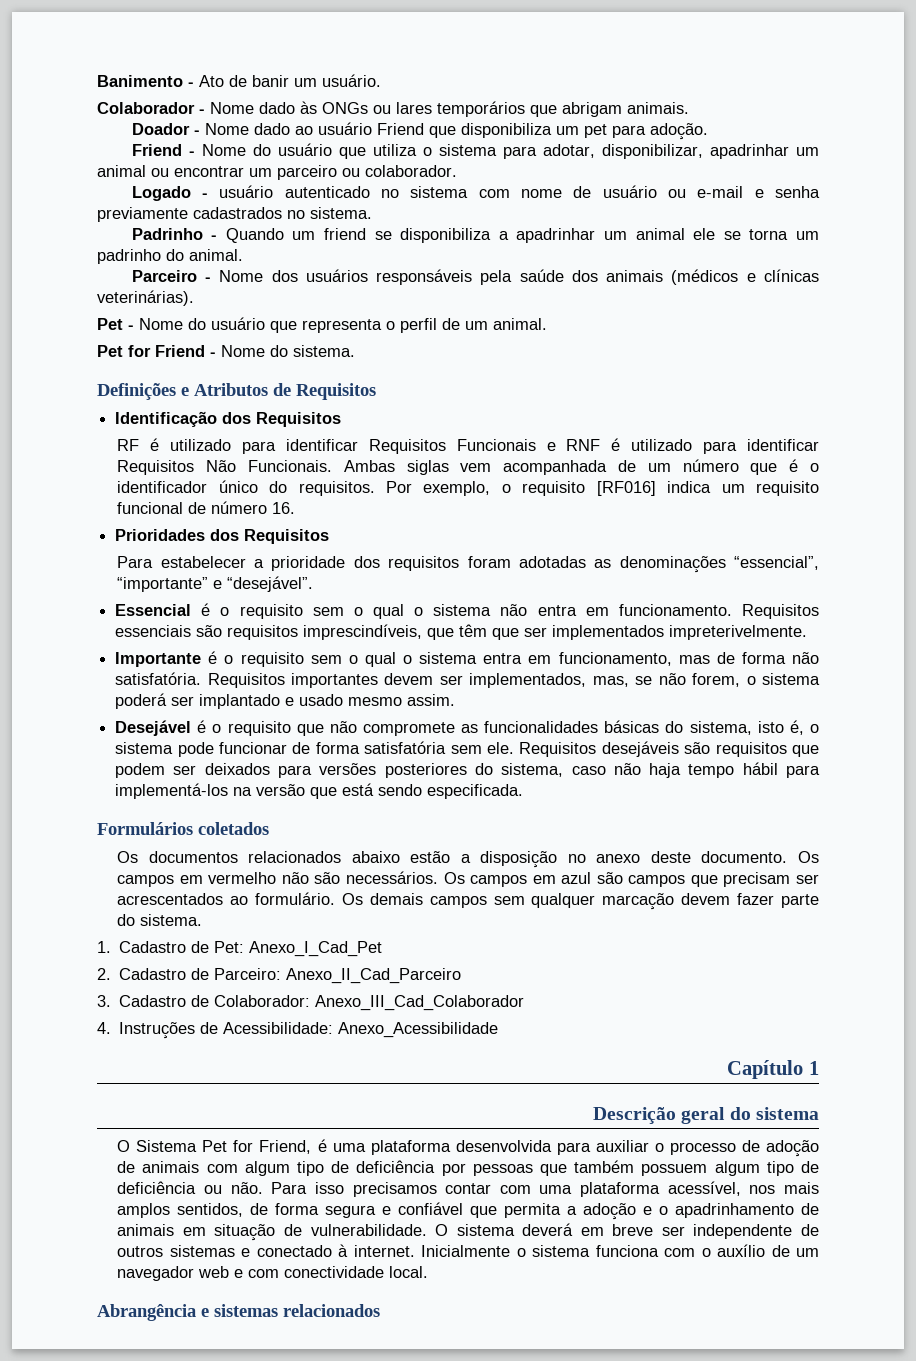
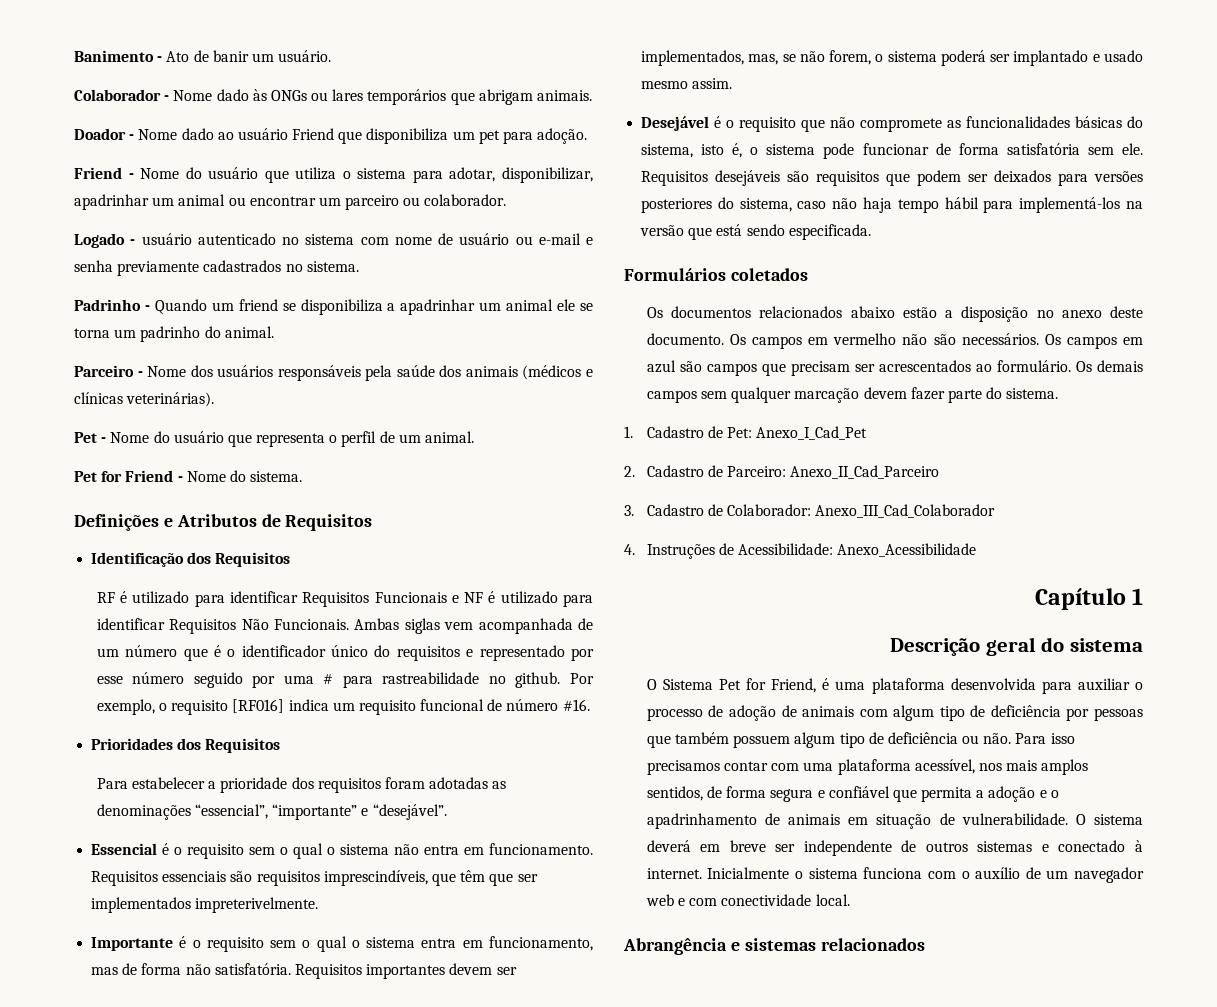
[566,439,601,451] RNF -> [464,592,484,603] NF
[298,481,375,496] requisitos. -> [396,645,594,661] [96,672,561,688] requisitos e representado por esse número seguido por uma # para rastreabilidade no github.
[272,502,296,514] 16. -> [562,699,590,711] #16.

